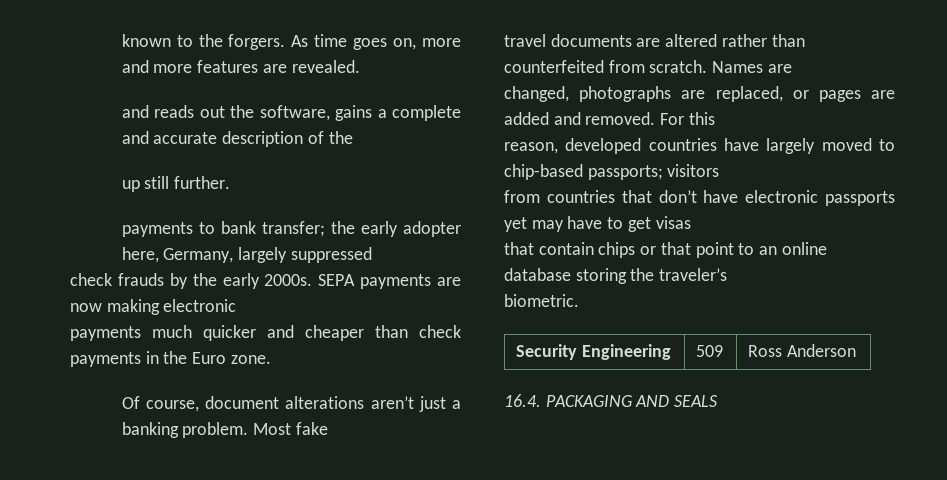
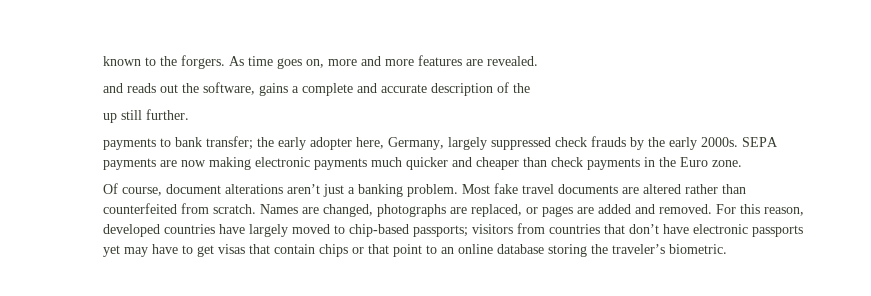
(372, 255) // -> (552, 143) none
(237, 305) // -> (311, 162) none
(328, 428) // -> (519, 188) none
(792, 68) // -> (320, 210) none
(715, 118) // -> (761, 209) none
(720, 170) // -> (514, 229) none
(691, 222) // -> (246, 249) none
(728, 274) // -> (666, 249) none
[515,344,671,360] [695,345,723,357] [747,344,856,357] [504,394,719,407] // Security Engineering | 509 | Ross Anderson // 16.4. PACKAGING AND SEALS -> (728, 249) none

